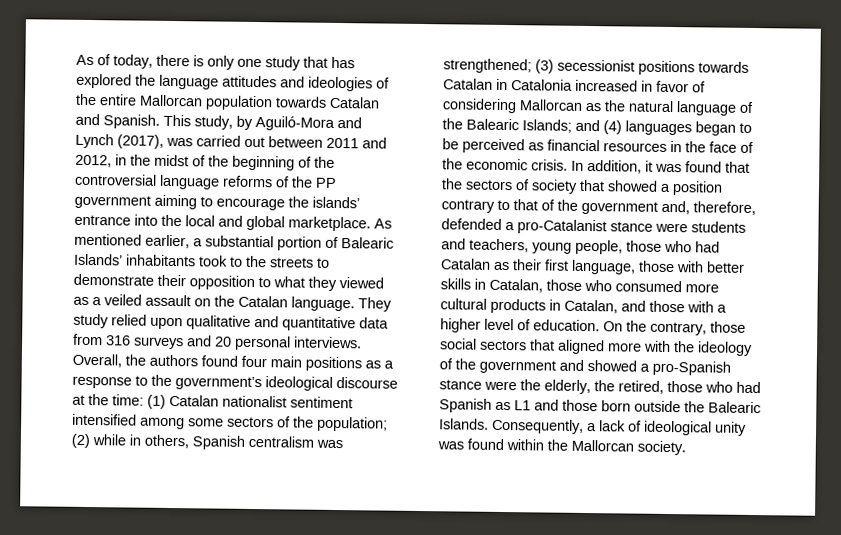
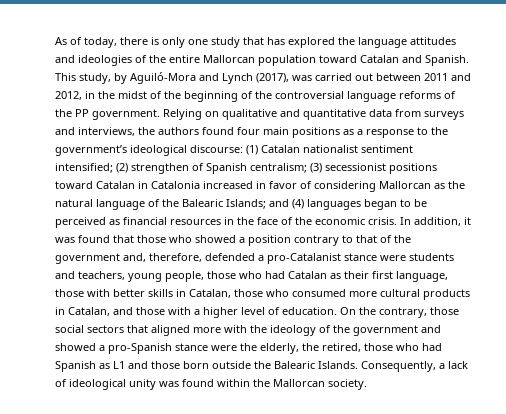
[275,96,327,108] towards -> [319,55,357,63] toward
[74,194,360,211] [74,214,392,232] [74,233,394,251] [74,253,330,268] [73,273,384,291] [73,294,392,312] [73,313,183,330] government aiming to encourage the islands’ entrance into the local and global marketplace. As mentioned earlier, a substantial portion of Balearic Islands’ inhabitants took to the streets to demonstrate their opposition to what they viewed as a veiled assault on the Catalan language. They study relied upon -> [92,109,219,120] government. Relying on
[106,335,131,346] 316 -> (421, 113) none
[215,335,362,351] [72,353,122,368] 20 personal interviews. Overall, -> [78,127,135,136] interviews,
[336,376,398,389] [72,394,353,409] [72,413,388,432] [71,433,343,450] [443,58,532,74] discourse at the time: (1) Catalan nationalist sentiment intensified among some sectors of the population; (2) while in others, Spanish centralism was strengthened; -> [190,145,413,155] [55,163,307,174] discourse: (1) Catalan nationalist sentiment intensified; (2) strengthen of Spanish centralism;
[698,61,749,73] towards -> [55,181,93,189] toward
[441,178,605,194] the sectors of society that -> [137,235,192,243] those who

